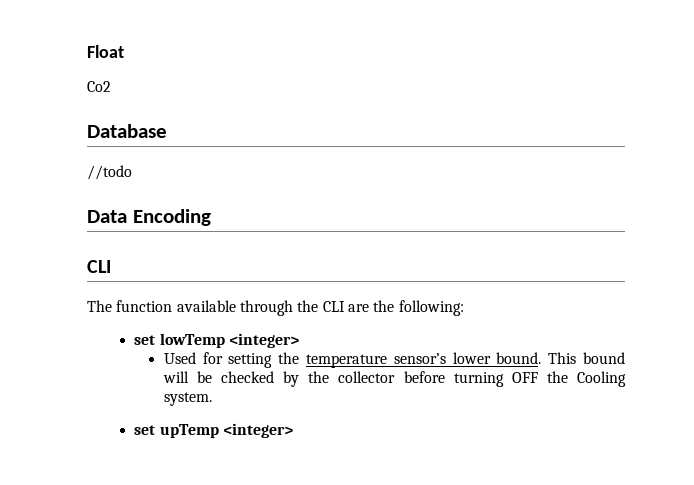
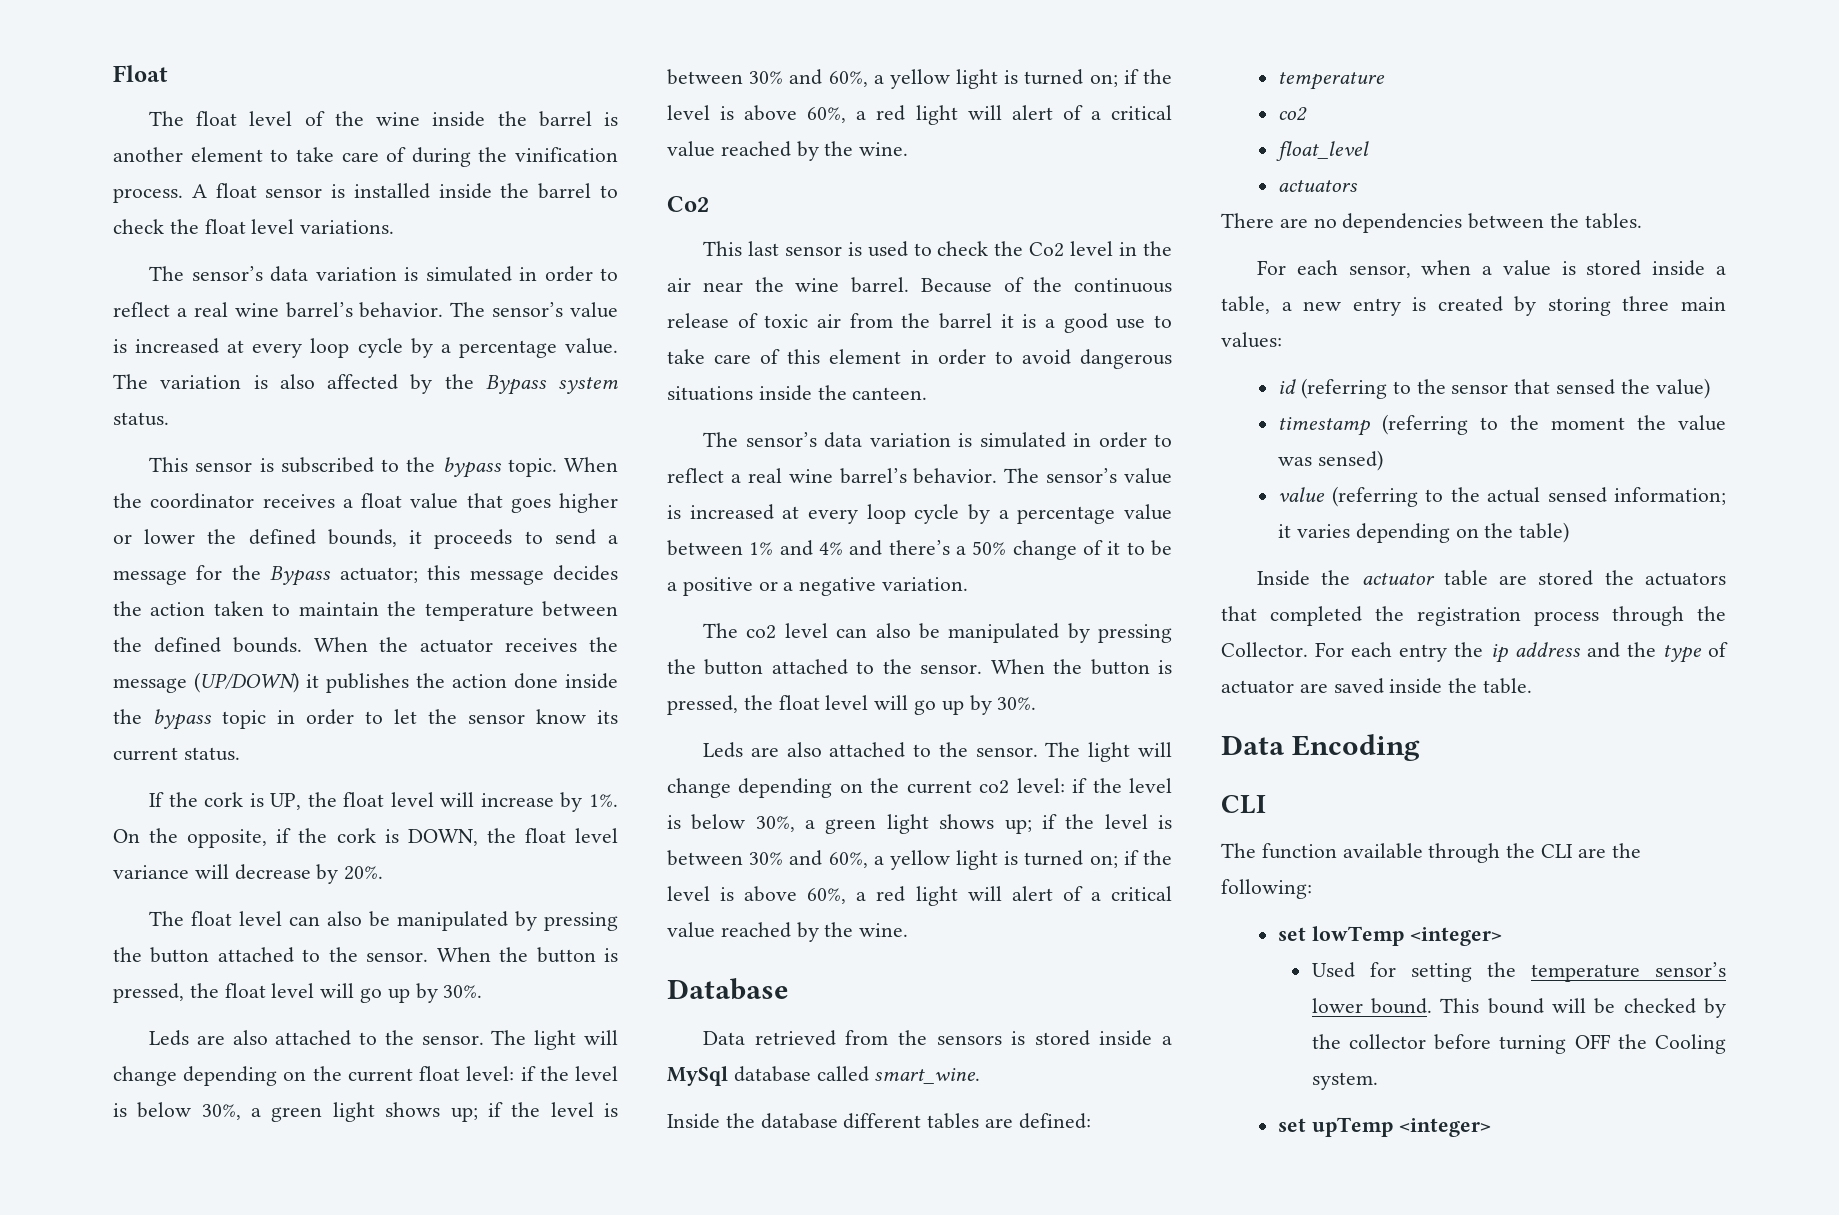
[87,81,111,92] [87,124,167,138] [87,165,132,180] Co2 // Database // //todo -> [149,111,618,127] [113,147,618,167] [113,183,618,203] [113,219,395,234] [149,266,618,282] [113,302,618,318] [113,338,618,358] [113,374,618,395] [113,412,169,426] [149,457,618,478] [113,493,618,513] [113,529,618,549] [113,565,618,586] [113,601,618,621] [113,637,618,653] [113,672,618,693] [113,709,618,730] [113,747,240,761] [149,792,618,812] [113,828,619,848] [113,864,384,884] [149,911,618,931] [113,947,619,963] [113,983,483,1003] [149,1030,618,1050] [113,1066,618,1086] [113,1102,619,1122] [667,69,1172,89] [667,105,1172,125] [667,141,909,161] [667,196,709,212] [703,241,1173,257] [667,277,1172,293] [667,313,1172,333] [667,349,1172,369] [667,385,928,401] [703,432,1172,448] [667,468,1172,484] [667,504,1172,524] [667,540,1172,560] [667,577,969,596] [703,623,1172,643] [667,659,1172,675] [667,695,1037,715] [703,742,1172,762] [667,778,1172,798] [667,814,1172,834] [667,850,1172,870] [667,886,1172,906] [667,922,909,942] [667,978,789,1000] [703,1030,1172,1046] [667,1066,981,1086] [667,1113,1091,1129] [1278,72,1386,90] [1278,107,1308,121] [1276,141,1370,161] [1278,180,1359,192] [1221,213,1642,233] [1257,260,1726,278] [1221,296,1726,316] [1221,332,1282,348] [1278,378,1710,399] [1278,414,1726,436] [1278,450,1383,471] [1278,486,1726,507] [1278,522,1570,543] [1257,570,1726,586] [1221,606,1726,626] [1221,642,1728,663] [1221,678,1533,694] The float level of the wine inside the barrel is another element to take care of during the vinification process. A float sensor is installed inside the barrel to check the float level variations. // The sensor’s data variation is simulated in order to reflect a real wine barrel’s behavior. The sensor’s value is increased at every loop cycle by a percentage value. The variation is also affected by the Bypass system status. // This sensor is subscribed to the bypass topic. When the coordinator receives a float value that goes higher or lower the defined bounds, it proceeds to send a message for the Bypass actuator; this message decides the action taken to maintain the temperature between the defined bounds. When the actuator receives the message (UP/DOWN) it publishes the action done inside the bypass topic in order to let the sensor know its current status. // If the cork is UP, the float level will increase by 1%. On the opposite, if the cork is DOWN, the float level variance will decrease by 20%. // The float level can also be manipulated by pressing the button attached to the sensor. When the button is pressed, the float level will go up by 30%. // Leds are also attached to the sensor. The light will change depending on the current float level: if the level is below 30%, a green light shows up; if the level is between 30% and 60%, a yellow light is turned on; if the level is above 60%, a red light will alert of a critical value reached by the wine. // Co2 // This last sensor is used to check the Co2 level in the air near the wine barrel. Because of the continuous release of toxic air from the barrel it is a good use to take care of this element in order to avoid dangerous situations inside the canteen. // The sensor’s data variation is simulated in order to reflect a real wine barrel’s behavior. The sensor’s value is increased at every loop cycle by a percentage value between 1% and 4% and there’s a 50% change of it to be a positive or a negative variation. // The co2 level can also be manipulated by pressing the button attached to the sensor. When the button is pressed, the float level will go up by 30%. // Leds are also attached to the sensor. The light will change depending on the current co2 level: if the level is below 30%, a green light shows up; if the level is between 30% and 60%, a yellow light is turned on; if the level is above 60%, a red light will alert of a critical value reached by the wine. // Database // Data retrieved from the sensors is stored inside a MySql database called smart_wine. // Inside the database different tables are defined: // temperature // co2 // float_level // actuators // There are no dependencies between the tables. // For each sensor, when a value is stored inside a table, a new entry is created by storing three main values: // id (referring to the sensor that sensed the value) // timestamp (referring to the moment the value was sensed) // value (referring to the actual sensed information; it varies depending on the table) // Inside the actuator table are stored the actuators that completed the registration process through the Collector. For each entry the ip address and the type of actuator are saved inside the table.

